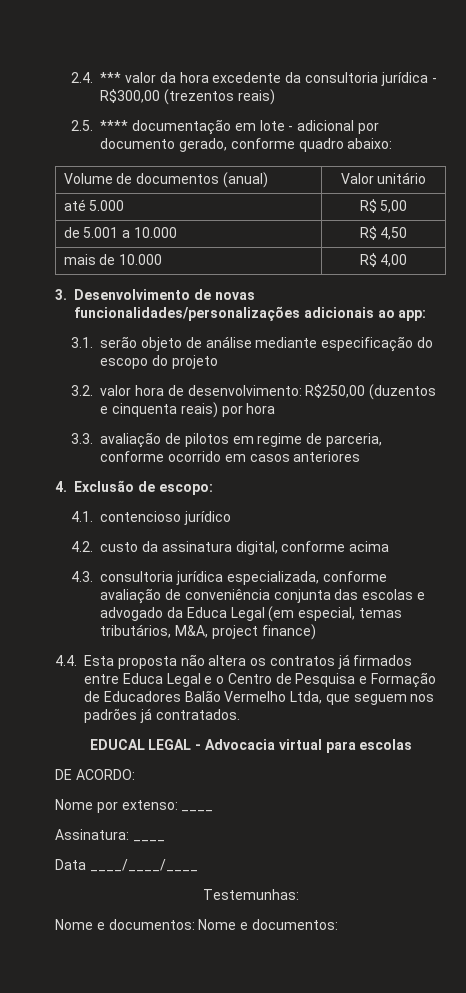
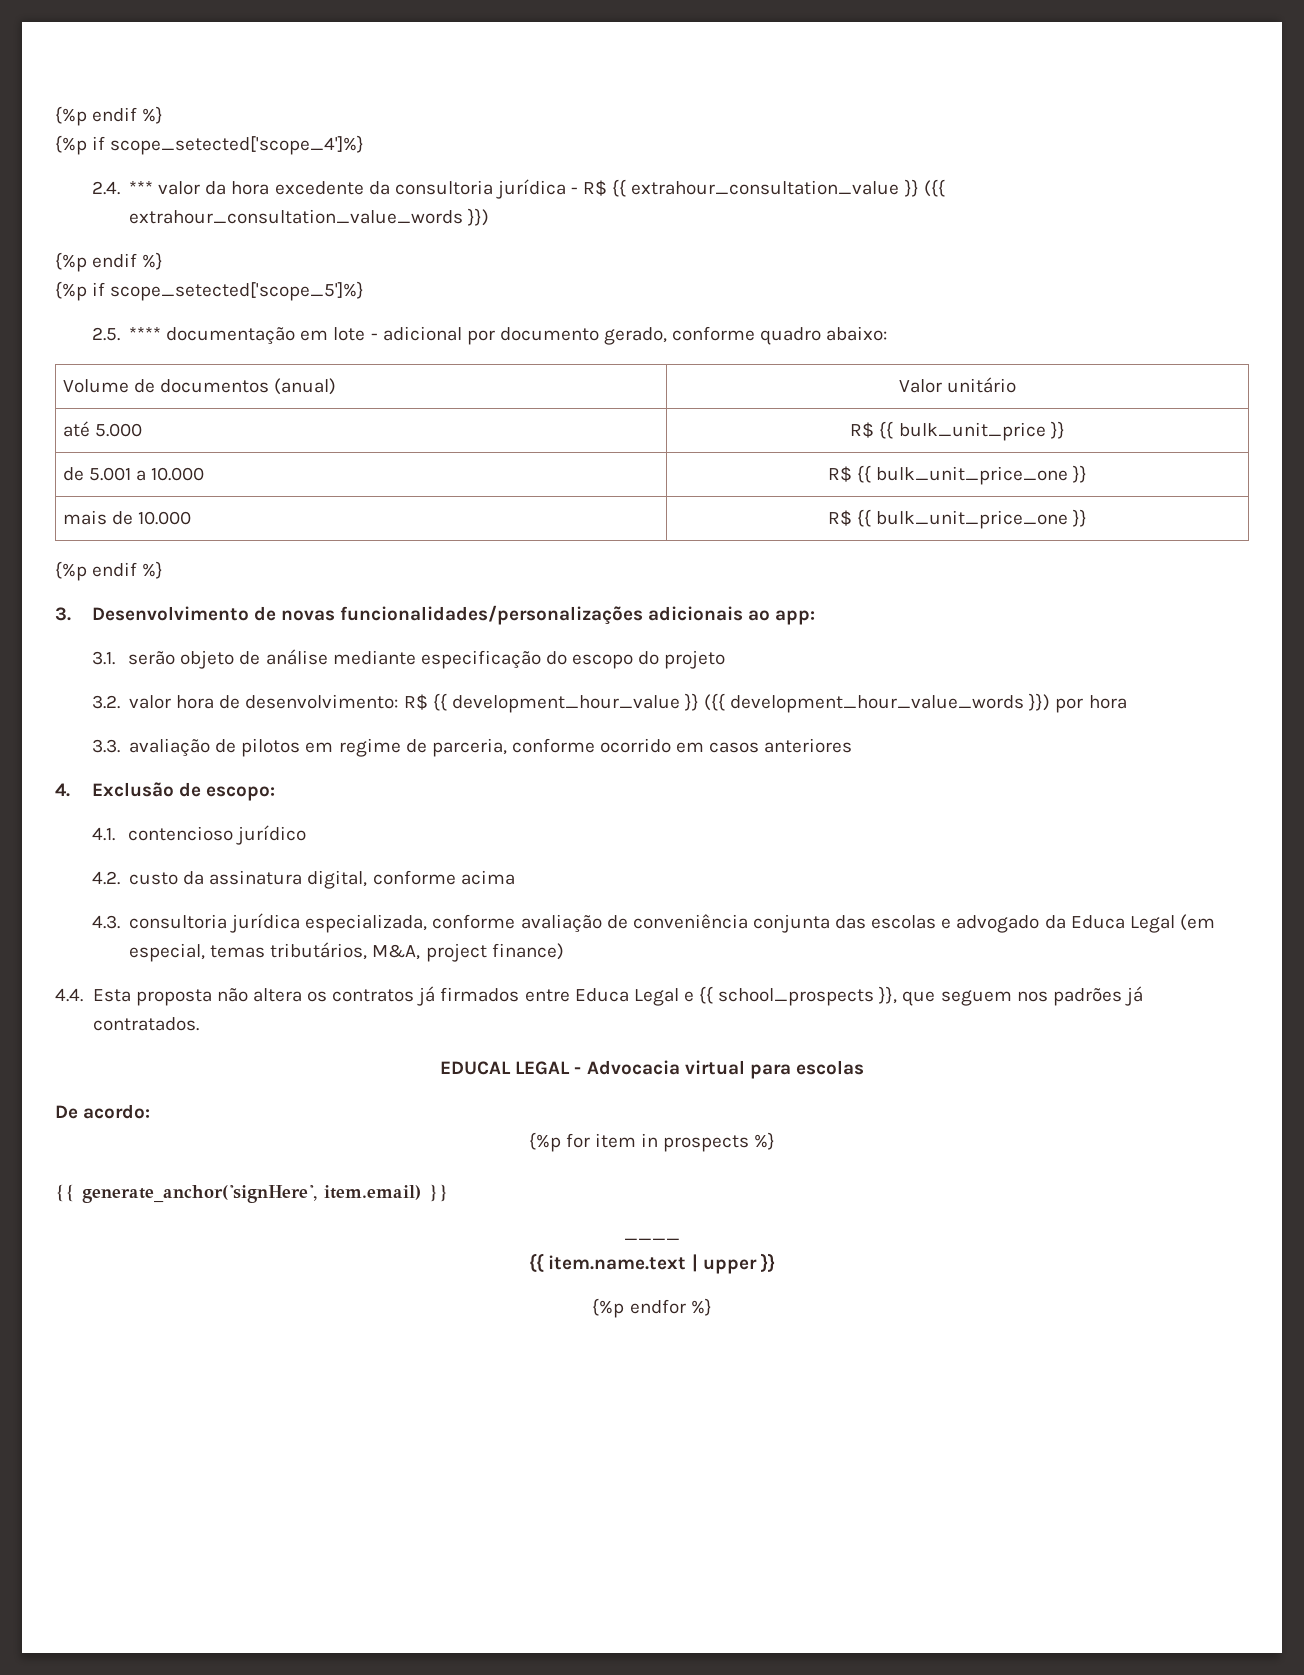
(71, 77) none -> [55,106,164,126] [55,135,365,155] {%p endif %} // {%p if scope_setected['scope_4']%} //
[100,89,275,105] R$300,00 (trezentos reais) -> [583,179,945,197] [129,208,490,226] [55,252,164,272] [55,281,365,301] R$ {{ extrahour_consultation_value }} ({{ extrahour_consultation_value_words }}) // {%p endif %} // {%p if scope_setected['scope_5']%}
[380,200,408,213] 5,00 -> [879,421,1065,441] {{ bulk_unit_price }}
[380,227,408,240] 4,50 -> [856,465,1088,485] {{ bulk_unit_price_one }}
[380,254,408,267] 4,00 -> [856,509,1088,529] [55,561,164,581] {{ bulk_unit_price_one }} // {%p endif %}
[305,384,437,400] [100,402,218,418] R$250,00 (duzentos e cinquenta reais) -> [403,693,1051,713] R$ {{ development_hour_value }} ({{ development_hour_value_words }})
[216,672,437,688] [84,690,323,704] o Centro de Pesquisa e Formação de Educadores Balão Vermelho Ltda, -> [699,986,898,1006] {{ school_prospects }},
[55,769,135,780] [55,799,178,813] [181,810,214,812] [55,829,129,840] [132,840,165,842] [55,859,198,872] [203,889,299,900] [55,919,338,930] DE ACORDO: // Nome por extenso: ____ // Assinatura: ____ // Data ____/____/____ // Testemunhas: // Nome e documentos: Nome e documentos: -> [55,1104,151,1119] [528,1132,776,1152] [55,1184,448,1203] [624,1238,680,1240] [529,1253,775,1274] [592,1298,712,1318] De acordo: // {%p for item in prospects %} // {{ generate_anchor('signHere', item.email) }} // ____ // {{ item.name.text | upper }} // {%p endfor %}

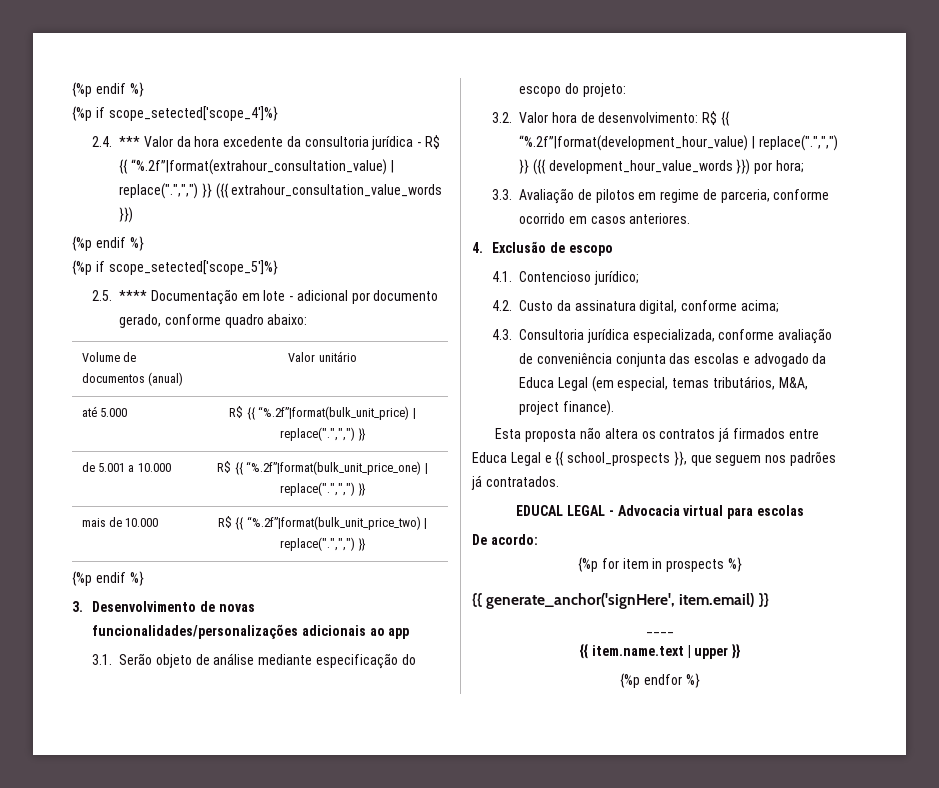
[158,181,201,195] valor -> [143,136,173,147] Valor
[631,180,900,195] extrahour_consultation_value -> [130,159,394,175] [118,183,198,199] “%.2f”|format(extrahour_consultation_value) | replace(".",",")
[166,327,296,345] documentação -> [150,289,238,305] Documentação
[898,422,1046,441] bulk_unit_price -> [258,406,416,420] [280,427,356,441] “%.2f”|format(bulk_unit_price) | replace(".",",")
[876,466,1069,485] bulk_unit_price_one -> [246,461,428,475] [280,482,356,496] “%.2f”|format(bulk_unit_price_one) | replace(".",",")
[876,510,1069,529] bulk_unit_price_one -> [246,516,428,530] [280,537,356,551] “%.2f”|format(bulk_unit_price_two) | replace(".",",")
[775,610,816,625] app: -> [388,628,410,639] app
[128,651,176,665] serão -> [118,653,152,665] Serão
[664,650,726,669] projeto -> [582,83,626,97] projeto:
[129,695,172,709] valor -> [518,112,548,123] Valor
[451,695,680,713] development_hour_value -> [518,135,838,151] “%.2f”|format(development_hour_value) | replace(".",",")
[1088,695,1127,709] hora -> [775,160,804,173] hora;
[129,738,211,757] avaliação -> [518,188,574,204] Avaliação
[764,738,853,753] anteriores -> [629,213,691,224] anteriores.
[205,786,275,801] escopo: -> [568,245,613,256] escopo
[128,825,307,845] contencioso jurídico -> [518,271,639,285] Contencioso jurídico;
[129,872,179,885] custo -> [518,300,553,311] Custo
[460,870,515,885] acima -> [740,300,779,313] acima;
[129,914,228,929] consultoria -> [518,329,584,340] Consultoria
[491,943,564,960] [55,988,83,1002] finance) // 4.4. -> [562,400,614,416] finance). //

